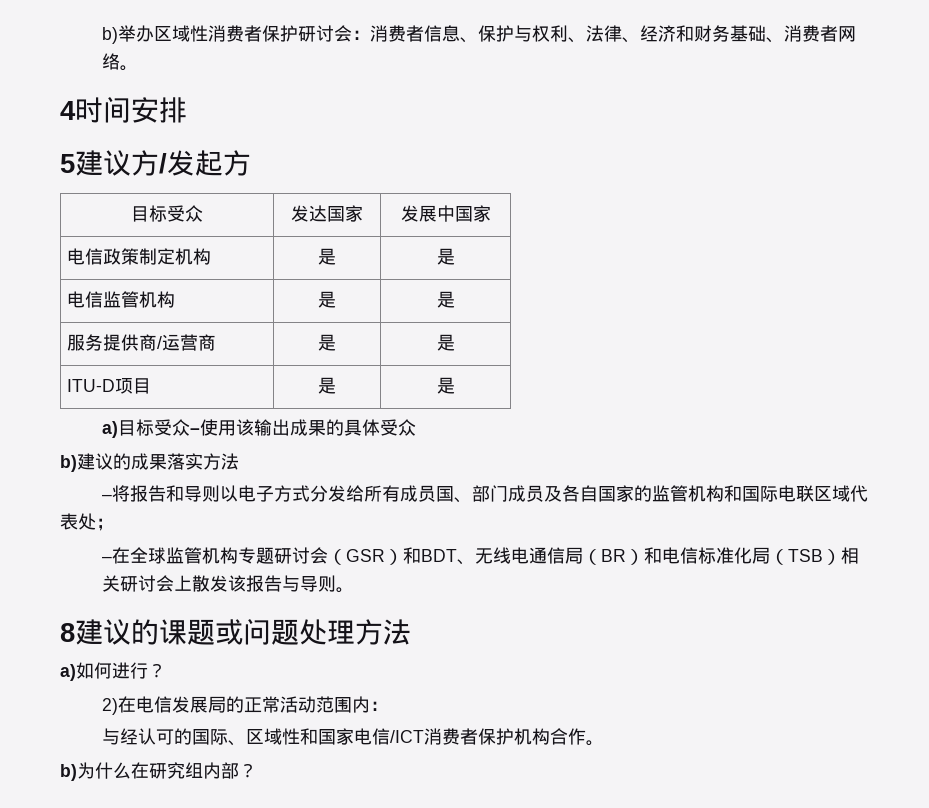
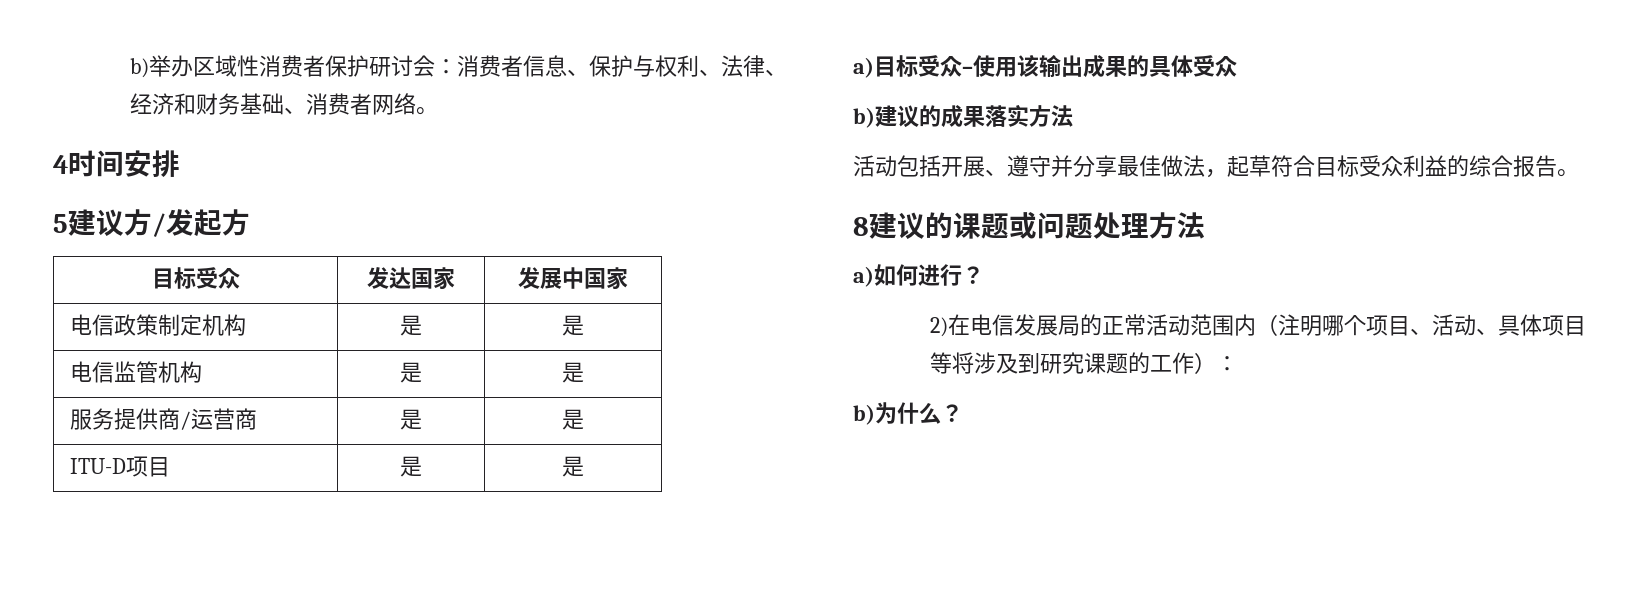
[101,485,868,503] [60,513,114,531] [102,547,860,565] [102,575,337,592] –将报告和导则以电子方式分发给所有成员国、部门成员及各自国家的监管机构和国际电联区域代表处； // –在全球监管机构专题研讨会（GSR）和BDT、无线电通信局（BR）和电信标准化局（TSB）相关研讨会上散发该报告与导则 -> [853,155,1557,178] 活动包括开展、遵守并分享最佳做法，起草符合目标受众利益的综合报告
[370,701,389,711] [101,728,604,746] ： // 与经认可的国际、区域性和国家电信/ICT消费者保护机构合作。 -> [1255,314,1586,336] [929,352,1238,374] （注明哪个项目、活动、具体项目等将涉及到研究课题的工作）：
[131,762,239,779] 在研究组内部 -> (941, 413) none

